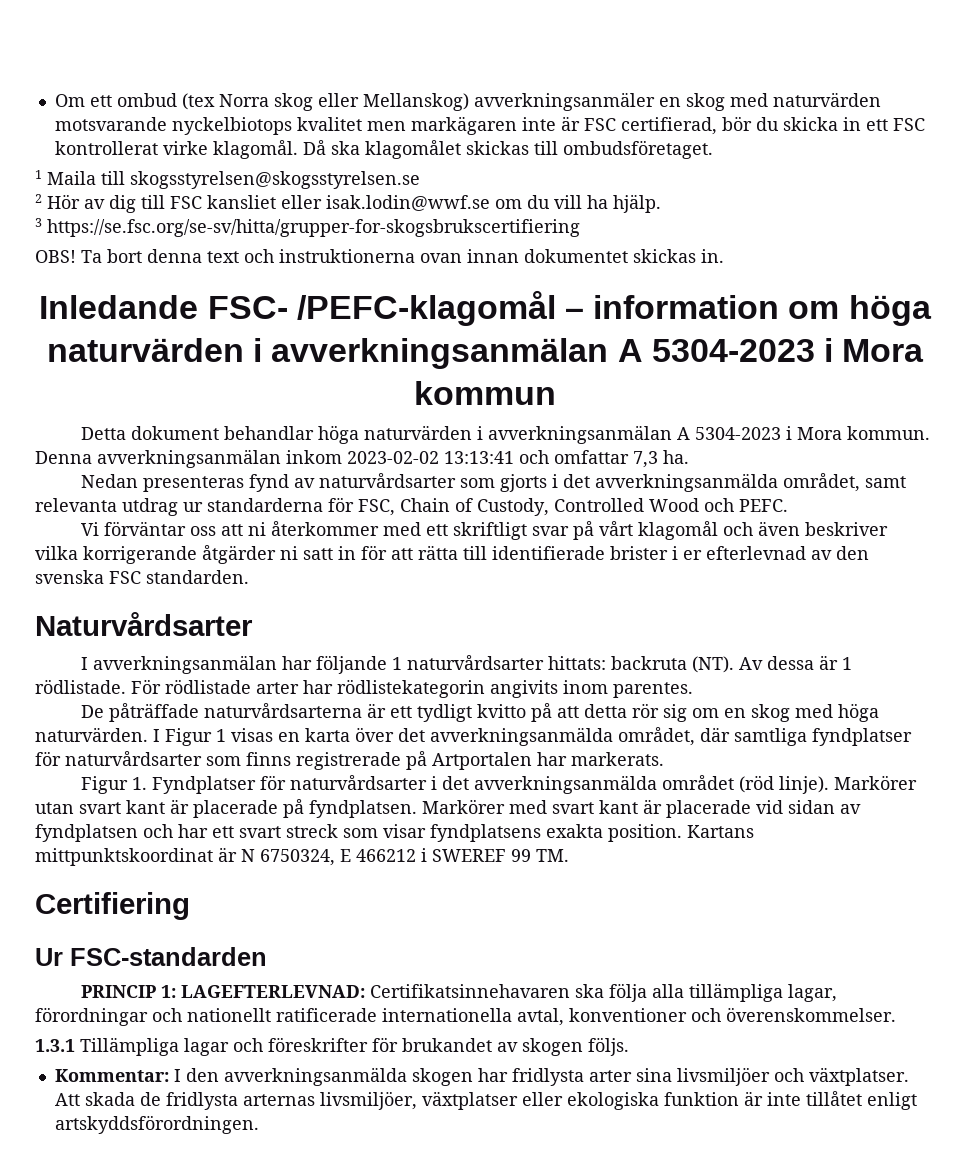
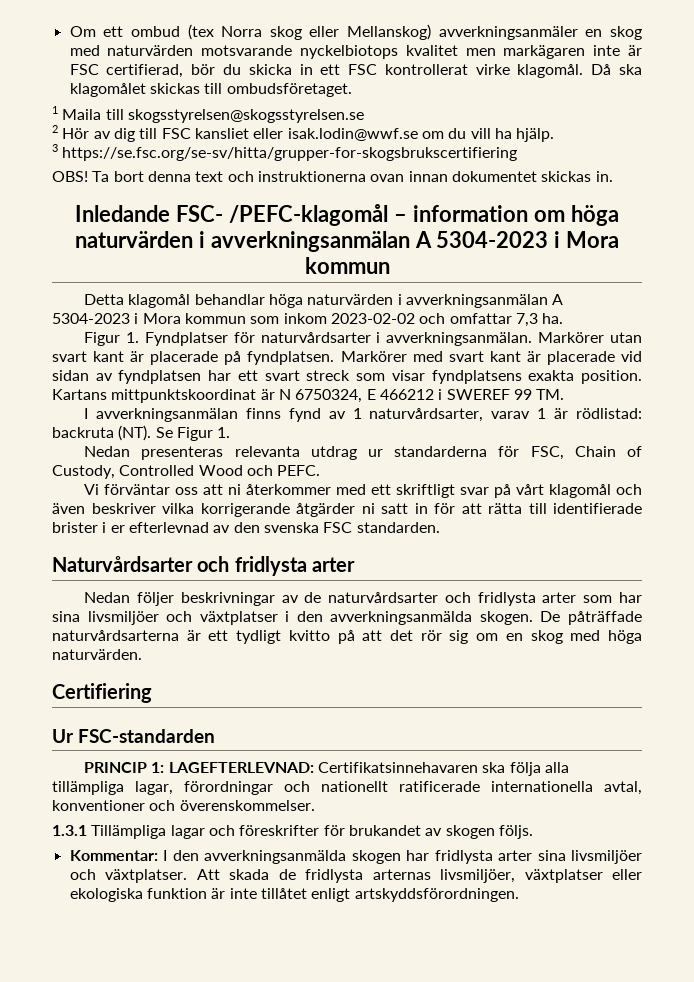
[131,426,220,440] dokument -> [128,294,191,308] klagomål
[847,426,931,440] [35,449,281,468] kommun. Denna avverkningsanmälan -> [184,313,280,324] kommun som
[444,451,514,464] 13:13:41 -> (415, 318) none
[81,473,907,492] Nedan presenteras fynd av naturvårdsarter som gjorts i det avverkningsanmälda området, samt -> [84,332,642,346] [52,351,642,365] [52,370,642,384] [52,389,565,403] [84,408,643,422] [52,425,231,441] [84,446,224,460] Figur 1. Fyndplatser för naturvårdsarter i avverkningsanmälan. Markörer utan svart kant är placerade på fyndplatsen. Markörer med svart kant är placerade vid sidan av fyndplatsen har ett svart streck som visar fyndplatsens exakta position. Kartans mittpunktskoordinat är N 6750324, E 466212 i SWEREF 99 TM. // I avverkningsanmälan finns fynd av 1 naturvårdsarter, varav 1 är rödlistad: backruta (NT). Se Figur 1. // Nedan presenteras
[81,655,853,674] [35,679,693,698] // I avverkningsanmälan har följande 1 naturvårdsarter hittats: backruta (NT). Av dessa är 1 rödlistade. För rödlistade arter har rödlistekategorin angivits inom parentes. // -> [197,556,356,576] [84,592,642,606] [52,611,533,625] och fridlysta arter // Nedan följer beskrivningar av de naturvårdsarter och fridlysta arter som har sina livsmiljöer och växtplatser i den avverkningsanmälda skogen.
[584,704,628,718] detta -> [390,630,414,641] det
[153,727,912,746] [35,751,664,770] [81,775,918,794] [35,799,861,818] [35,824,754,842] [35,847,569,866] I Figur 1 visas en karta över det avverkningsanmälda området, där samtliga fyndplatser för naturvårdsarter som finns registrerade på Artportalen har markerats. // Figur 1. Fyndplatser för naturvårdsarter i det avverkningsanmälda området (röd linje). Markörer utan svart kant är placerade på fyndplatsen. Markörer med svart kant är placerade vid sidan av fyndplatsen och har ett svart streck som visar fyndplatsens exakta position. Kartans mittpunktskoordinat är N 6750324, E 466212 i SWEREF 99 TM. -> (142, 654) none

